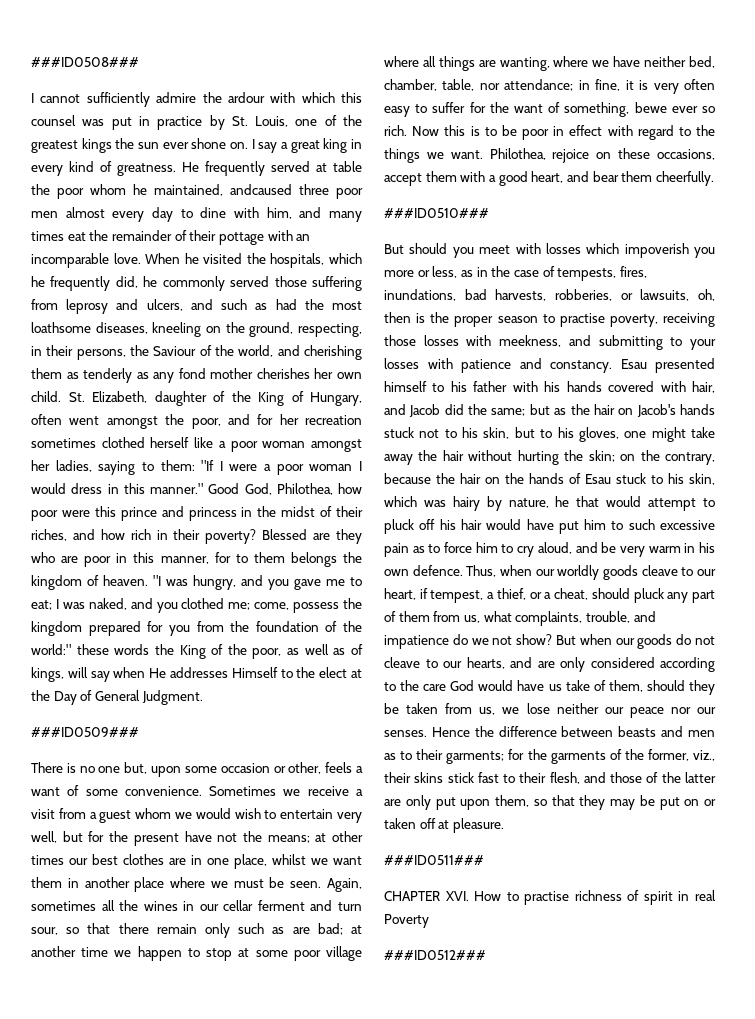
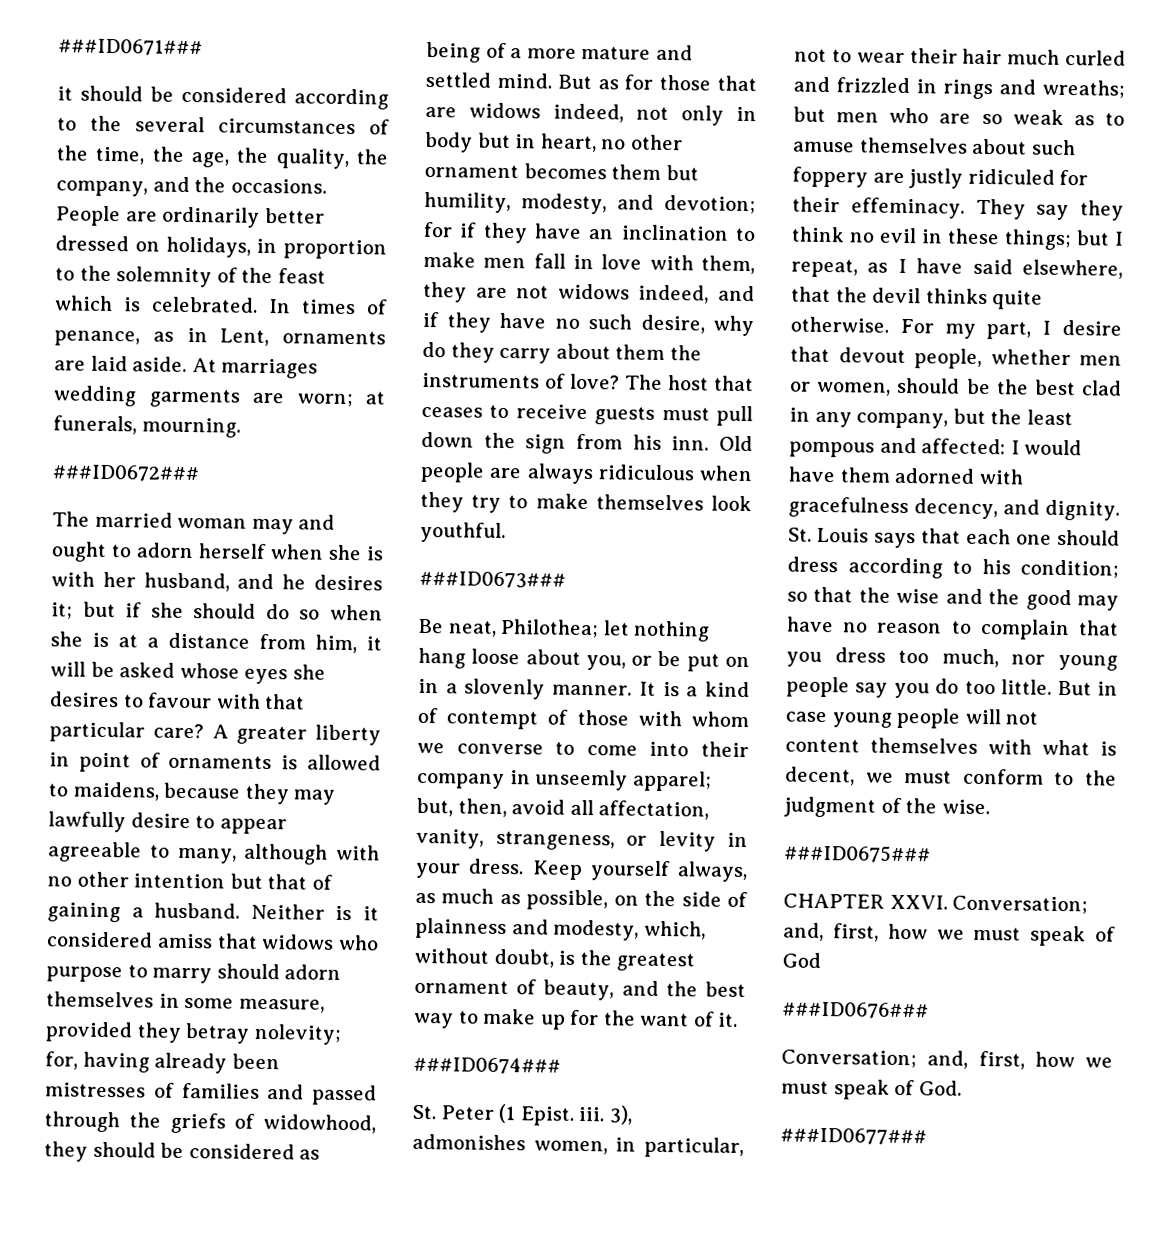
[31,57,139,67] [31,92,362,107] [31,115,363,130] [31,138,362,153] [31,161,362,176] [31,184,363,199] [31,207,362,222] [31,230,311,245] [31,253,362,268] [31,276,363,291] [31,299,363,314] [31,322,362,337] [31,345,362,360] [31,368,362,383] [31,391,362,406] [31,414,362,429] [31,437,363,452] [31,460,362,475] [31,483,362,495] [31,506,363,521] [31,529,362,544] [31,552,362,567] [31,575,362,590] [31,598,362,613] [31,621,362,636] [31,644,363,659] [31,667,363,682] [31,690,203,705] [31,727,139,737] [31,762,363,777] [31,785,363,796] [31,808,363,823] [31,831,363,846] [31,854,362,869] [31,877,362,892] [31,900,362,911] [31,923,362,938] [31,946,363,961] [384,56,715,71] [384,79,715,94] [384,102,715,117] [384,125,715,140] [384,148,715,163] [384,171,714,186] [384,208,489,218] [384,243,715,258] [384,266,647,281] [384,289,715,301] [384,312,715,327] [384,335,716,350] [384,358,715,373] [384,381,715,393] [384,404,715,417] [384,427,715,442] [384,450,715,465] [384,473,715,485] [384,496,715,511] [384,519,715,534] [384,542,715,557] [384,565,716,580] [384,588,715,603] [384,611,656,626] [384,634,715,649] [384,657,715,672] [384,680,715,695] [384,703,716,718] [384,726,715,737] [384,749,715,764] [384,772,716,784] [384,795,716,810] [384,818,504,833] [384,855,484,865] [384,890,716,905] [384,914,429,928] [384,950,486,960] ###ID0508### // I cannot sufficiently admire the ardour with which this counsel was put in practice by St. Louis, one of the greatest kings the sun ever shone on. I say a great king in every kind of greatness. He frequently served at table the poor whom he maintained, andcaused three poor men almost every day to dine with him, and many times eat the remainder of their pottage with an incomparable love. When he visited the hospitals, which he frequently did, he commonly served those suffering from leprosy and ulcers, and such as had the most loathsome diseases, kneeling on the ground, respecting, in their persons, the Saviour of the world, and cherishing them as tenderly as any fond mother cherishes her own child. St. Elizabeth, daughter of the King of Hungary, often went amongst the poor, and for her recreation sometimes clothed herself like a poor woman amongst her ladies, saying to them: "If I were a poor woman I would dress in this manner." Good God, Philothea, how poor were this prince and princess in the midst of their riches, and how rich in their poverty? Blessed are they who are poor in this manner, for to them belongs the kingdom of heaven. "I was hungry, and you gave me to eat; I was naked, and you clothed me; come, possess the kingdom prepared for you from the foundation of the world:" these words the King of the poor, as well as of kings, will say when He addresses Himself to the elect at the Day of General Judgment. // ###ID0509### // There is no one but, upon some occasion or other, feels a want of some convenience. Sometimes we receive a visit from a guest whom we would wish to entertain very well, but for the present have not the means; at other times our best clothes are in one place, whilst we want them in another place where we must be seen. Again, sometimes all the wines in our cellar ferment and turn sour, so that there remain only such as are bad; at another time we happen to stop at some poor village where all things are wanting, where we have neither bed, chamber, table, nor attendance; in fine, it is very often easy to suffer for the want of something, bewe ever so rich. Now this is to be poor in effect with regard to the things we want. Philothea, rejoice on these occasions, accept them with a good heart, and bear them cheerfully. // ###ID0510### // But should you meet with losses which impoverish you more or less, as in the case of tempests, fires, inundations, bad harvests, robberies, or lawsuits, oh, then is the proper season to practise poverty, receiving those losses with meekness, and submitting to your losses with patience and constancy. Esau presented himself to his father with his hands covered with hair, and Jacob did the same; but as the hair on Jacob's hands stuck not to his skin, but to his gloves, one might take away the hair without hurting the skin; on the contrary, because the hair on the hands of Esau stuck to his skin, which was hairy by nature, he that would attempt to pluck off his hair would have put him to such excessive pain as to force him to cry aloud, and be very warm in his own defence. Thus, when our worldly goods cleave to our heart, if tempest, a thief, or a cheat, should pluck any part of them from us, what complaints, trouble, and impatience do we not show? But when our goods do not cleave to our hearts, and are only considered according to the care God would have us take of them, should they be taken from us, we lose neither our peace nor our senses. Hence the difference between beasts and men as to their garments; for the garments of the former, viz., their skins stick fast to their flesh, and those of the latter are only put upon them, so that they may be put on or taken off at pleasure. // ###ID0511### // CHAPTER XVI. How to practise richness of spirit in real Poverty // ###ID0512### -> [58,38,203,57] [57,85,389,110] [57,115,390,135] [56,145,389,170] [56,176,327,197] [56,205,325,228] [55,235,387,260] [55,265,326,288] [54,295,388,315] [54,327,386,347] [54,355,319,379] [53,385,385,408] [53,415,241,438] [52,464,200,483] [52,511,336,535] [51,541,384,562] [51,571,383,592] [51,601,383,621] [50,631,382,654] [50,661,326,685] [49,691,306,710] [49,721,381,746] [49,752,381,773] [48,781,336,805] [48,811,287,835] [48,841,380,865] [47,871,333,890] [47,902,379,923] [46,931,379,951] [46,963,342,984] [46,991,325,1013] [45,1021,341,1045] [45,1051,280,1074] [45,1082,377,1106] [44,1111,376,1134] [44,1141,321,1162] [426,41,693,63] [425,71,757,92] [425,102,757,126] [424,131,683,153] [424,163,699,181] [424,191,756,215] [423,221,756,244] [423,251,755,275] [423,281,755,304] [422,311,754,337] [422,341,702,364] [422,372,754,392] [421,404,753,427] [421,431,753,454] [420,461,753,485] [420,491,752,513] [420,521,506,543] [419,570,566,589] [418,618,711,642] [418,647,750,672] [418,678,750,700] [417,707,749,730] [417,741,749,758] [416,769,712,792] [416,797,710,820] [416,828,748,852] [415,858,748,883] [415,888,748,911] [415,917,706,941] [414,947,696,972] [414,979,746,1001] [413,1008,739,1030] [413,1056,561,1075] [412,1103,633,1126] [412,1133,744,1159] [794,48,1126,66] [793,76,1125,100] [793,106,1125,126] [793,137,1076,156] [792,166,1089,189] [792,196,1124,221] [791,226,1124,251] [791,258,1123,279] [791,286,1044,310] [790,316,1122,340] [790,346,1122,369] [789,377,1122,396] [789,407,1073,429] [789,437,1083,458] [788,466,1024,485] [788,496,1121,521] [788,527,1120,549] [787,556,1119,579] [787,586,1119,611] [786,616,1119,641] [786,647,1118,671] [786,676,1118,699] [785,707,1039,729] [785,737,1117,756] [785,766,1117,786] [783,796,990,818] [784,844,931,864] [783,893,1089,915] [783,922,1116,947] [782,952,821,968] [782,1001,929,1020] [781,1049,1113,1070] [781,1079,962,1100] [780,1127,927,1146] ###ID0671### // it should be considered according to the several circumstances of the time, the age, the quality, the company, and the occasions. People are ordinarily better dressed on holidays, in proportion to the solemnity of the feast which is celebrated. In times of penance, as in Lent, ornaments are laid aside. At marriages wedding garments are worn; at funerals, mourning. // ###ID0672### // The married woman may and ought to adorn herself when she is with her husband, and he desires it; but if she should do so when she is at a distance from him, it will be asked whose eyes she desires to favour with that particular care? A greater liberty in point of ornaments is allowed to maidens, because they may lawfully desire to appear agreeable to many, although with no other intention but that of gaining a husband. Neither is it considered amiss that widows who purpose to marry should adorn themselves in some measure, provided they betray nolevity; for, having already been mistresses of families and passed through the griefs of widowhood, they should be considered as being of a more mature and settled mind. But as for those that are widows indeed, not only in body but in heart, no other ornament becomes them but humility, modesty, and devotion; for if they have an inclination to make men fall in love with them, they are not widows indeed, and if they have no such desire, why do they carry about them the instruments of love? The host that ceases to receive guests must pull down the sign from his inn. Old people are always ridiculous when they try to make themselves look youthful. // ###ID0673### // Be neat, Philothea; let nothing hang loose about you, or be put on in a slovenly manner. It is a kind of contempt of those with whom we converse to come into their company in unseemly apparel; but, then, avoid all affectation, vanity, strangeness, or levity in your dress. Keep yourself always, as much as possible, on the side of plainness and modesty, which, without doubt, is the greatest ornament of beauty, and the best way to make up for the want of it. // ###ID0674### // St. Peter (1 Epist. iii. 3), admonishes women, in particular, not to wear their hair much curled and frizzled in rings and wreaths; but men who are so weak as to amuse themselves about such foppery are justly ridiculed for their effeminacy. They say they think no evil in these things; but I repeat, as I have said elsewhere, that the devil thinks quite otherwise. For my part, I desire that devout people, whether men or women, should be the best clad in any company, but the least pompous and affected: I would have them adorned with gracefulness decency, and dignity. St. Louis says that each one should dress according to his condition; so that the wise and the good may have no reason to complain that you dress too much, nor young people say you do too little. But in case young people will not content themselves with what is decent, we must conform to the judgment of the wise. // ###ID0675### // CHAPTER XXVI. Conversation; and, first, how we must speak of God // ###ID0676### // Conversation; and, first, how we must speak of God. // ###ID0677###

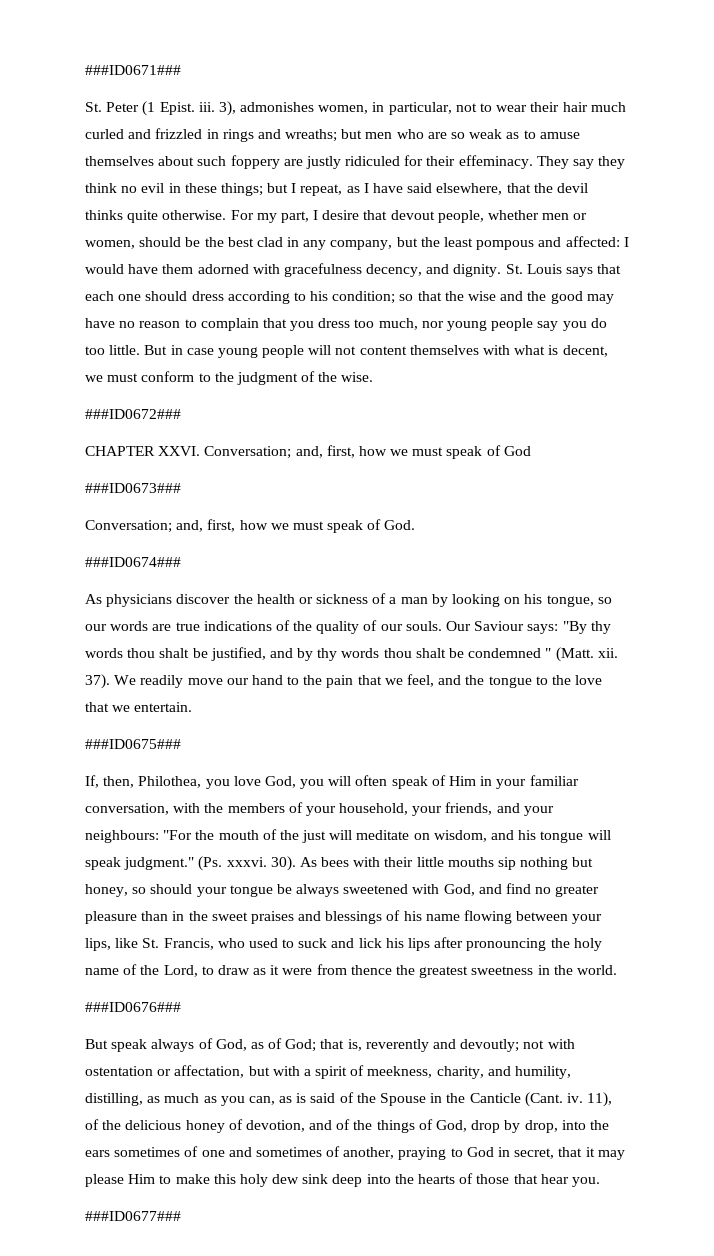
[57,85,389,110] [57,115,390,135] [56,145,389,170] [56,176,327,197] [56,205,325,228] [55,235,387,260] [55,265,326,288] [54,295,388,315] [54,327,386,347] [54,355,319,379] [53,385,385,408] [53,415,241,438] [52,464,200,483] [52,511,336,535] [51,541,384,562] [51,571,383,592] [51,601,383,621] [50,631,382,654] [50,661,326,685] [49,691,306,710] [49,721,381,746] [49,752,381,773] [48,781,336,805] [48,811,287,835] [48,841,380,865] [47,871,333,890] [47,902,379,923] [46,931,379,951] [46,963,342,984] [46,991,325,1013] [45,1021,341,1045] [45,1051,280,1074] [45,1082,377,1106] [44,1111,376,1134] [44,1141,321,1162] [426,41,693,63] [425,71,757,92] [425,102,757,126] [424,131,683,153] [424,163,699,181] [424,191,756,215] [423,221,756,244] [423,251,755,275] [423,281,755,304] [422,311,754,337] [422,341,702,364] [422,372,754,392] [421,404,753,427] [421,431,753,454] [420,461,753,485] [420,491,752,513] [420,521,506,543] [419,570,566,589] [418,618,711,642] [418,647,750,672] [418,678,750,700] [417,707,749,730] [417,741,749,758] [416,769,712,792] [416,797,710,820] [416,828,748,852] [415,858,748,883] [415,888,748,911] [415,917,706,941] [414,947,696,972] [414,979,746,1001] [413,1008,739,1030] [413,1056,561,1075] // it should be considered according to the several circumstances of the time, the age, the quality, the company, and the occasions. People are ordinarily better dressed on holidays, in proportion to the solemnity of the feast which is celebrated. In times of penance, as in Lent, ornaments are laid aside. At marriages wedding garments are worn; at funerals, mourning. // ###ID0672### // The married woman may and ought to adorn herself when she is with her husband, and he desires it; but if she should do so when she is at a distance from him, it will be asked whose eyes she desires to favour with that particular care? A greater liberty in point of ornaments is allowed to maidens, because they may lawfully desire to appear agreeable to many, although with no other intention but that of gaining a husband. Neither is it considered amiss that widows who purpose to marry should adorn themselves in some measure, provided they betray nolevity; for, having already been mistresses of families and passed through the griefs of widowhood, they should be considered as being of a more mature and settled mind. But as for those that are widows indeed, not only in body but in heart, no other ornament becomes them but humility, modesty, and devotion; for if they have an inclination to make men fall in love with them, they are not widows indeed, and if they have no such desire, why do they carry about them the instruments of love? The host that ceases to receive guests must pull down the sign from his inn. Old people are always ridiculous when they try to make themselves look youthful. // ###ID0673### // Be neat, Philothea; let nothing hang loose about you, or be put on in a slovenly manner. It is a kind of contempt of those with whom we converse to come into their company in unseemly apparel; but, then, avoid all affectation, vanity, strangeness, or levity in your dress. Keep yourself always, as much as possible, on the side of plainness and modesty, which, without doubt, is the greatest ornament of beauty, and the best way to make up for the want of it. // ###ID0674### -> (181, 70) none
[784,844,931,864] ###ID0675### -> [85,409,181,419] ###ID0672###
[782,1001,929,1020] ###ID0676### -> [85,483,181,493] ###ID0673###
(962, 1088) none -> [85,557,181,567] [85,593,612,607] [85,620,611,634] [85,647,618,662] [85,674,603,689] [85,702,193,712] [85,739,181,749] [85,775,579,789] [85,802,554,816] [85,829,611,843] [85,856,594,871] [85,883,600,897] [85,910,603,924] [85,937,602,951] [85,964,617,978] [85,1002,181,1012] [85,1038,575,1052] [85,1065,572,1079] [85,1092,613,1107] [85,1119,609,1133] [85,1146,625,1160] [85,1173,600,1187] // ###ID0674### // As physicians discover the health or sickness of a man by looking on his tongue, so our words are true indications of the quality of our souls. Our Saviour says: "By thy words thou shalt be justified, and by thy words thou shalt be condemned " (Matt. xii. 37). We readily move our hand to the pain that we feel, and the tongue to the love that we entertain. // ###ID0675### // If, then, Philothea, you love God, you will often speak of Him in your familiar conversation, with the members of your household, your friends, and your neighbours: "For the mouth of the just will meditate on wisdom, and his tongue will speak judgment." (Ps. xxxvi. 30). As bees with their little mouths sip nothing but honey, so should your tongue be always sweetened with God, and find no greater pleasure than in the sweet praises and blessings of his name flowing between your lips, like St. Francis, who used to suck and lick his lips after pronouncing the holy name of the Lord, to draw as it were from thence the greatest sweetness in the world. // ###ID0676### // But speak always of God, as of God; that is, reverently and devoutly; not with ostentation or affectation, but with a spirit of meekness, charity, and humility, distilling, as much as you can, as is said of the Spouse in the Canticle (Cant. iv. 11), of the delicious honey of devotion, and of the things of God, drop by drop, into the ears sometimes of one and sometimes of another, praying to God in secret, that it may please Him to make this holy dew sink deep into the hearts of those that hear you.

